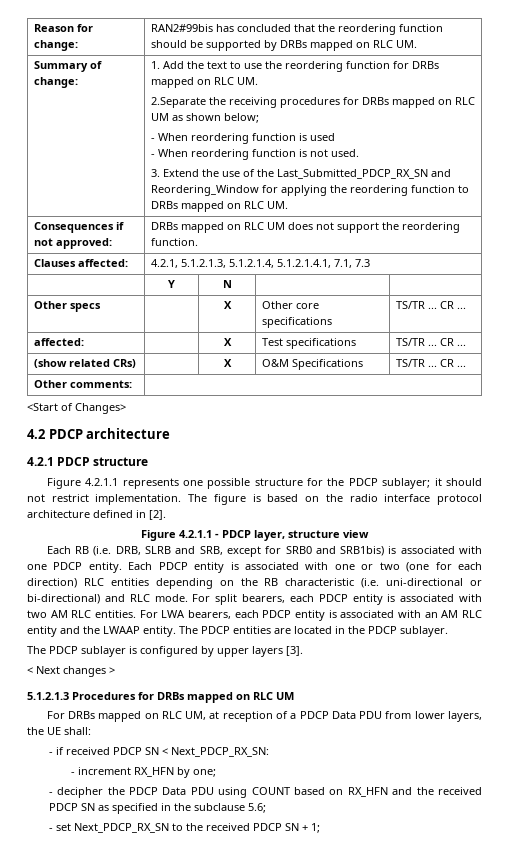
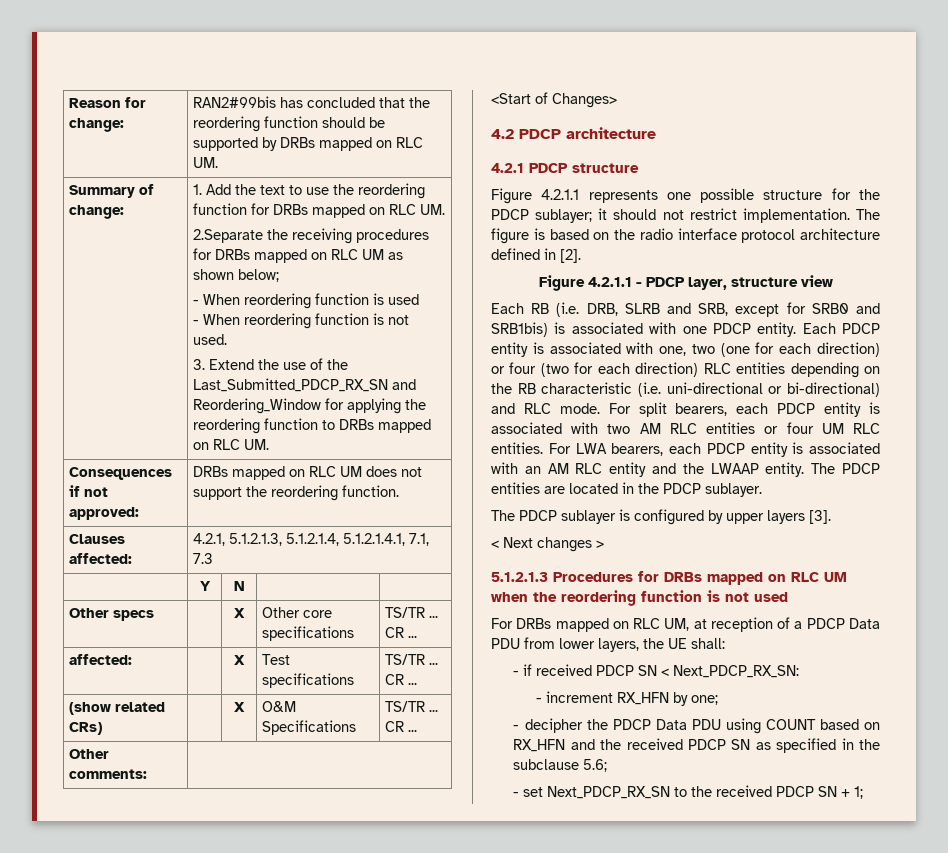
[334,564,374,570] one or -> [659,346,687,356] one,
(77, 583) none -> [491,362,699,377] or four (two for each direction)
(92, 614) none -> [706,422,880,434] entities or four UM RLC
(294, 696) none -> [491,590,788,606] when the reordering function is not used

